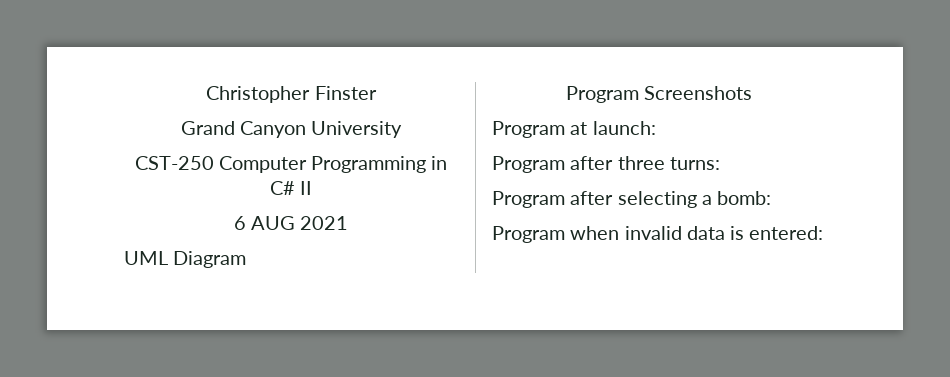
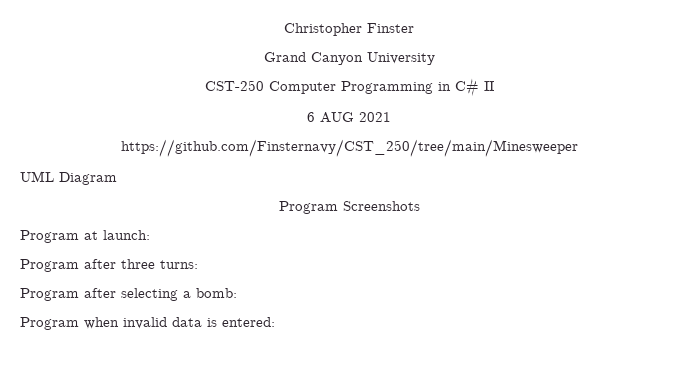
(349, 223) none -> [120,139,578,157] // https://github.com/Finsternavy/CST_250/tree/main/Minesweeper

